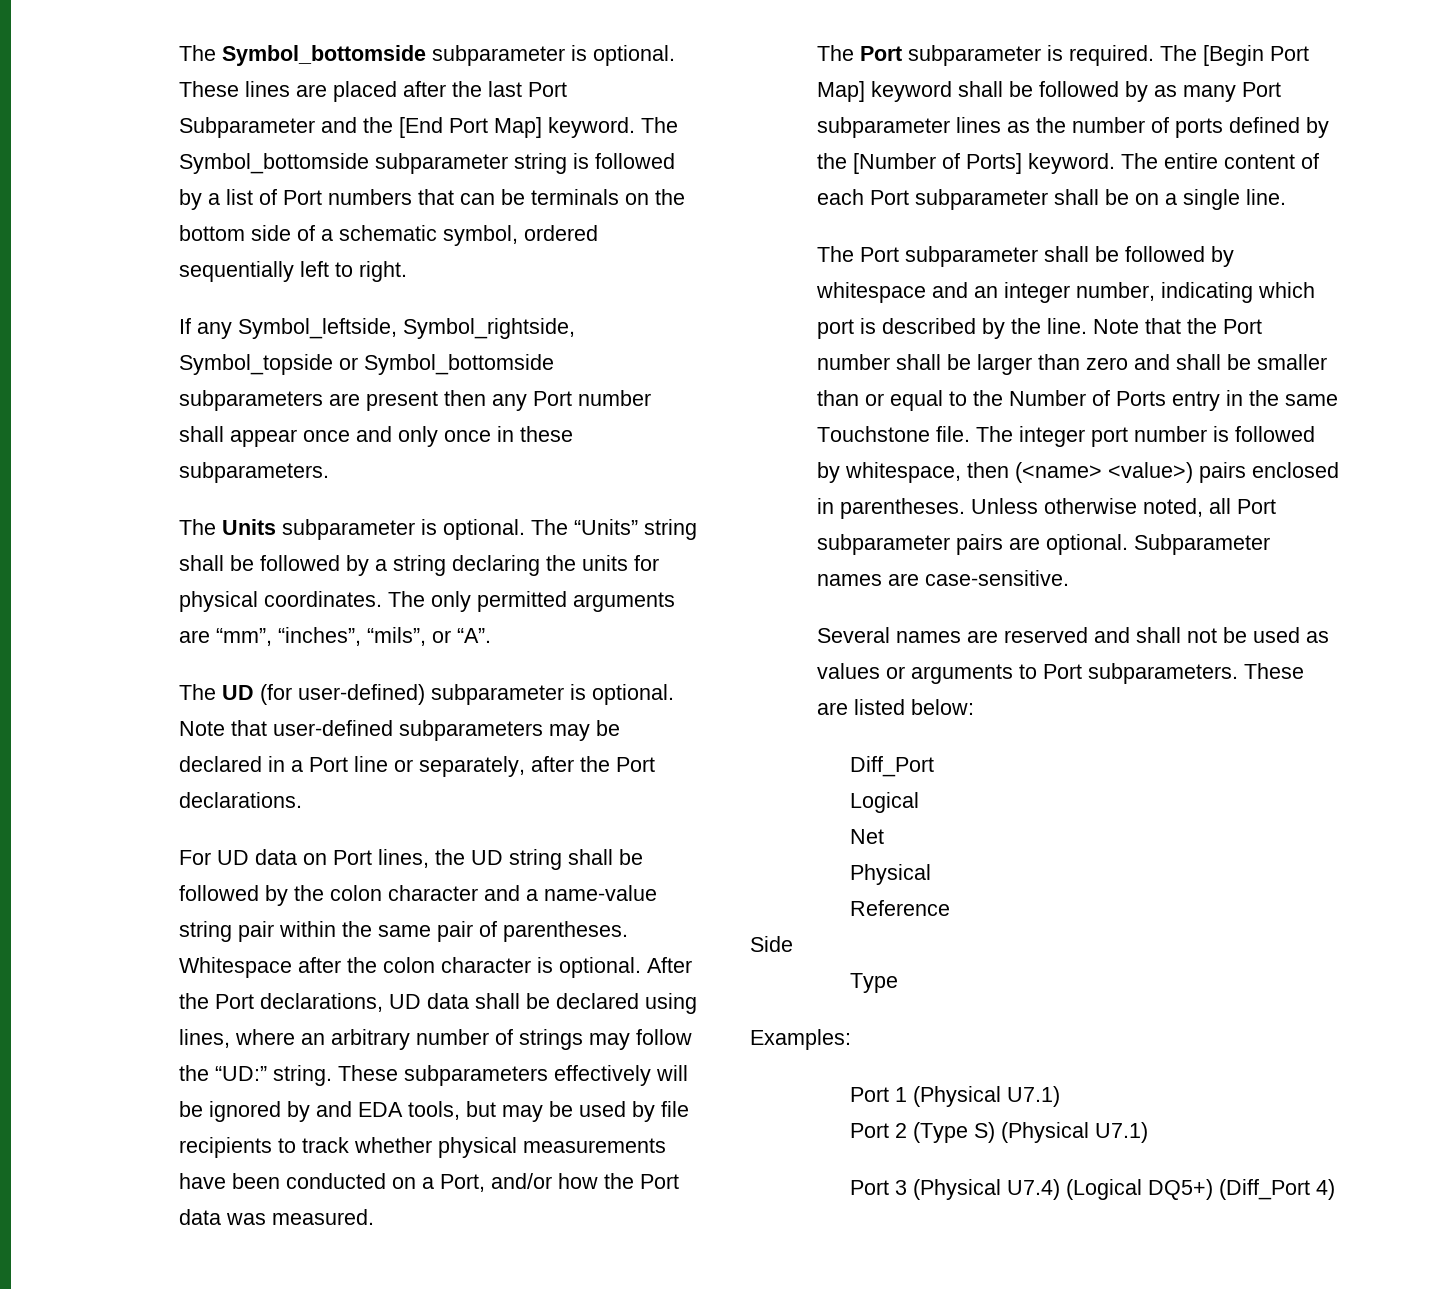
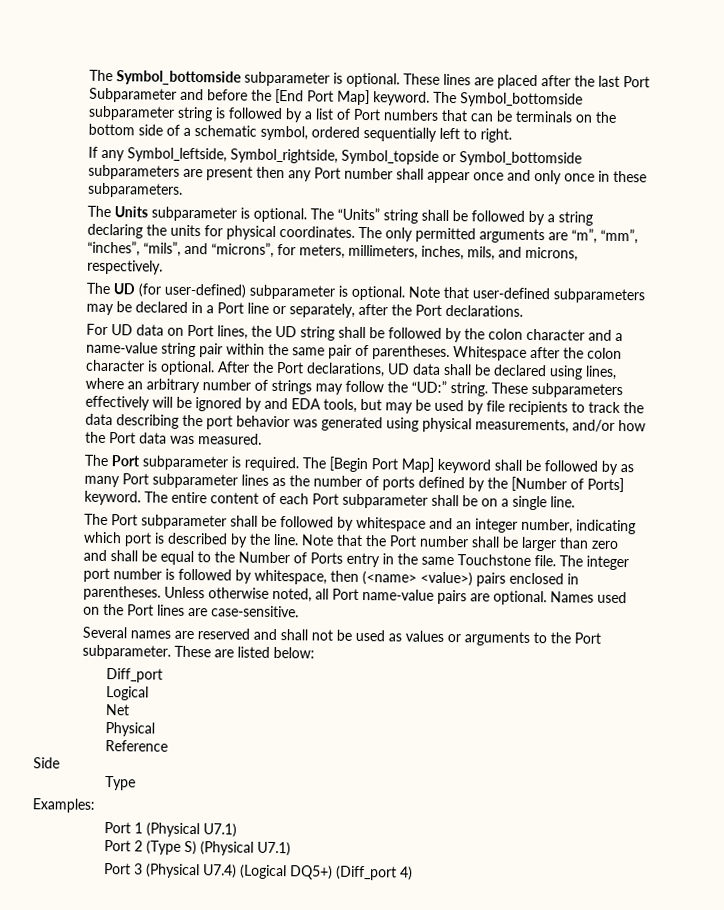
(357, 125) none -> [207,89,249,101] before
(210, 636) none -> [571,228,598,244] “m”,
[431,628,491,643] or “A”. -> [184,242,579,262] [87,259,164,275] and “microns”, for meters, millimeters, inches, mils, and microns, respectively.
[353,1137,666,1158] [178,1173,485,1192] whether physical measurements have been conducted on a Port, -> [623,402,645,414] [85,413,570,434] the data describing the port behavior was generated using physical measurements,
[1256,354,1327,370] [816,390,884,406] smaller than or -> (158, 556) none
[816,534,950,555] subparameter -> [362,589,435,601] name-value
[1133,534,1270,555] [816,574,882,586] Subparameter names -> [550,591,628,604] [83,603,186,616] Names used on the Port lines
[1042,663,1238,684] Port subparameters. -> [550,632,602,644] [82,644,172,660] the Port subparameter.
[849,756,934,777] Diff_Port -> [106,668,164,683] Diff_port
[1218,1179,1310,1200] (Diff_Port -> [336,865,398,881] (Diff_port

